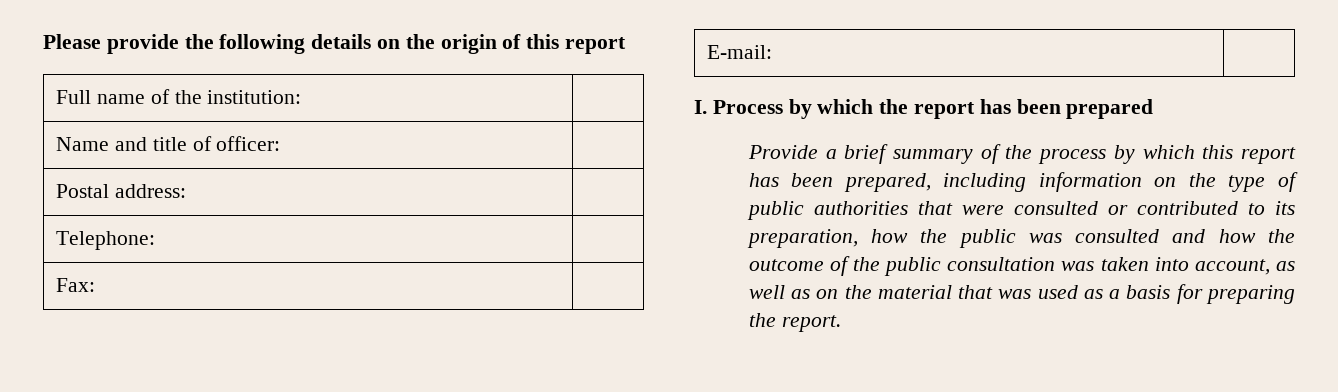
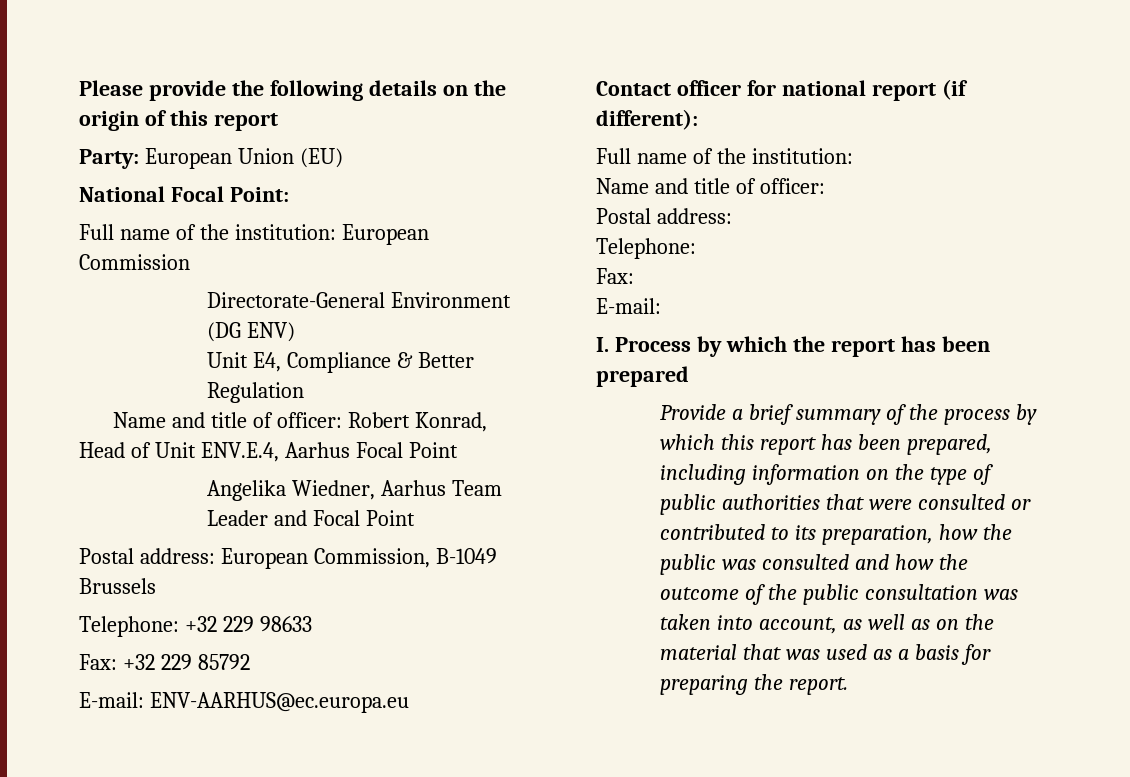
[56,89,302,104] [56,136,281,151] [56,184,187,198] [56,231,156,250] [56,278,96,292] [707,45,773,59] // Full name of the institution: | // Name and title of officer: | // Postal address: | // Telephone: | // Fax: | // E-mail: | -> [79,148,343,169] [79,186,289,202] [79,224,429,245] [79,254,190,270] [206,292,511,308] [206,322,295,342] [206,352,474,373] [206,382,304,403] [113,412,487,432] [79,442,458,462] [206,480,502,501] [206,510,415,526] [79,548,497,569] [79,578,156,594] [79,616,312,637] [79,654,250,670] [79,692,409,713] [596,79,968,101] [596,109,698,130] [596,148,853,164] [596,178,825,194] [596,208,732,224] [596,238,696,259] [596,268,634,284] [596,298,661,314] // Party: European Union (EU) // National Focal Point: // Full name of the institution: European Commission // Directorate-General Environment (DG ENV) // Unit E4, Compliance & Better Regulation // Name and title of officer: Robert Konrad, Head of Unit ENV.E.4, Aarhus Focal Point // Angelika Wiedner, Aarhus Team Leader and Focal Point // Postal address: European Commission, B-1049 Brussels // Telephone: +32 229 98633 // Fax: +32 229 85792 // E-mail: ENV-AARHUS@ec.europa.eu // Contact officer for national report (if different): // Full name of the institution: // Name and title of officer: // Postal address: // Telephone: // Fax: // E-mail:

